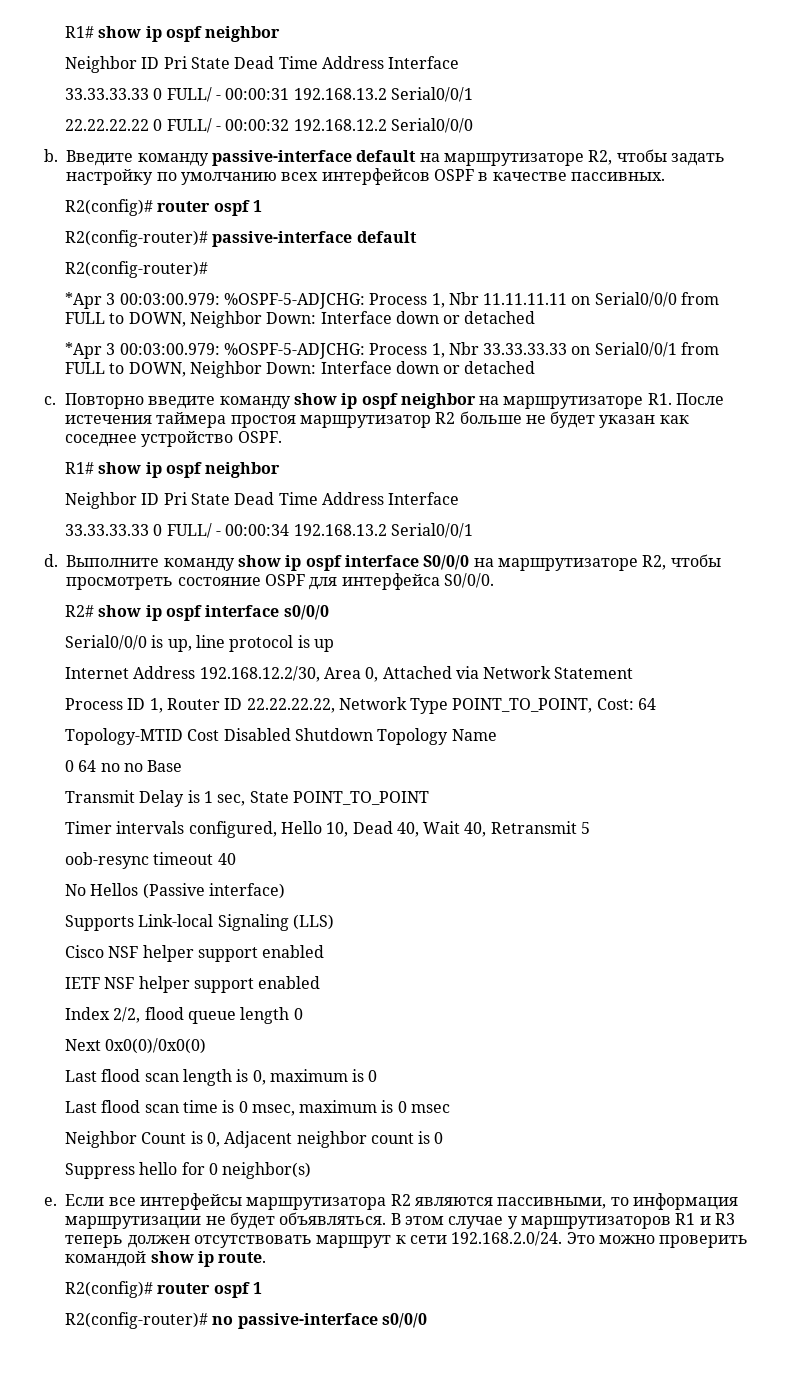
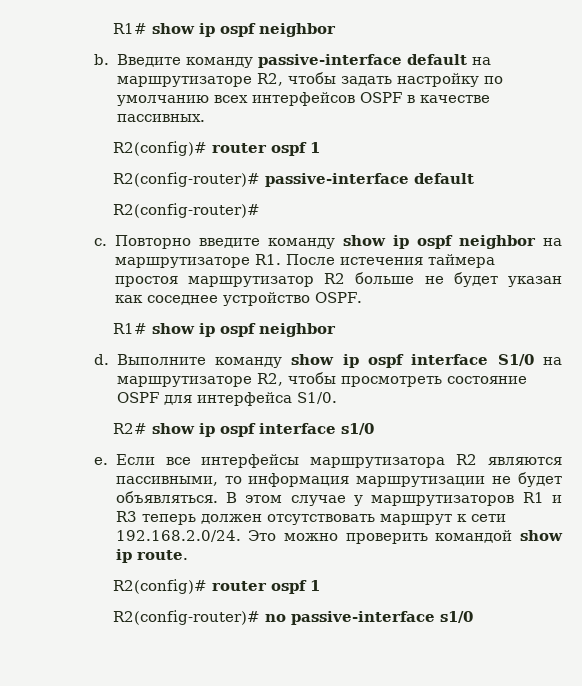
[64,26,281,42] [64,56,460,73] [64,87,473,102] [64,118,473,133] R1# show ip ospf neighbor // Neighbor ID Pri State Dead Time Address Interface // 33.33.33.33 0 FULL/ - 00:00:31 192.168.13.2 Serial0/0/1 // 22.22.22.22 0 FULL/ - 00:00:32 192.168.12.2 Serial0/0/0 -> [113,23,337,37] R1# show ip ospf neighbor
[64,292,720,309] [64,311,536,328] [64,342,720,359] [64,361,536,378] // *Apr 3 00:03:00.979: %OSPF-5-ADJCHG: Process 1, Nbr 11.11.11.11 on Serial0/0/0 from FULL to DOWN, Neighbor Down: Interface down or detached // *Apr 3 00:03:00.979: %OSPF-5-ADJCHG: Process 1, Nbr 33.33.33.33 on Serial0/0/1 from FULL to DOWN, Neighbor Down: Interface down or detached -> (261, 210) none
[64,492,460,509] [64,523,473,538] // Neighbor ID Pri State Dead Time Address Interface // 33.33.33.33 0 FULL/ - 00:00:34 192.168.13.2 Serial0/0/1 -> (337, 330) none
[423,555,470,570] S0/0/0 -> [497,354,534,366] S1/0
[444,573,495,588] S0/0/0. -> [296,392,337,404] S1/0.
[283,605,329,620] [64,635,334,652] [64,666,634,682] [64,697,657,714] [64,728,497,745] [64,760,183,772] [64,790,429,807] [64,821,591,838] [64,852,236,869] [64,883,285,899] [64,914,334,931] [64,945,325,962] [64,976,321,993] [64,1007,303,1024] [64,1038,207,1054] [64,1069,378,1086] [64,1100,451,1116] [64,1131,444,1148] [64,1162,312,1179] s0/0/0 // Serial0/0/0 is up, line protocol is up // Internet Address 192.168.12.2/30, Area 0, Attached via Network Statement // Process ID 1, Router ID 22.22.22.22, Network Type POINT_TO_POINT, Cost: 64 // Topology-MTID Cost Disabled Shutdown Topology Name // 0 64 no no Base // Transmit Delay is 1 sec, State POINT_TO_POINT // Timer intervals configured, Hello 10, Dead 40, Wait 40, Retransmit 5 // oob-resync timeout 40 // No Hellos (Passive interface) // Supports Link-local Signaling (LLS) // Cisco NSF helper support enabled // IETF NSF helper support enabled // Index 2/2, flood queue length 0 // Next 0x0(0)/0x0(0) // Last flood scan length is 0, maximum is 0 // Last flood scan time is 0 msec, maximum is 0 msec // Neighbor Count is 0, Adjacent neighbor count is 0 // Suppress hello for 0 neighbor(s) -> [341,423,375,435] s1/0
[381,1313,427,1328] s0/0/0 -> [440,611,474,623] s1/0

